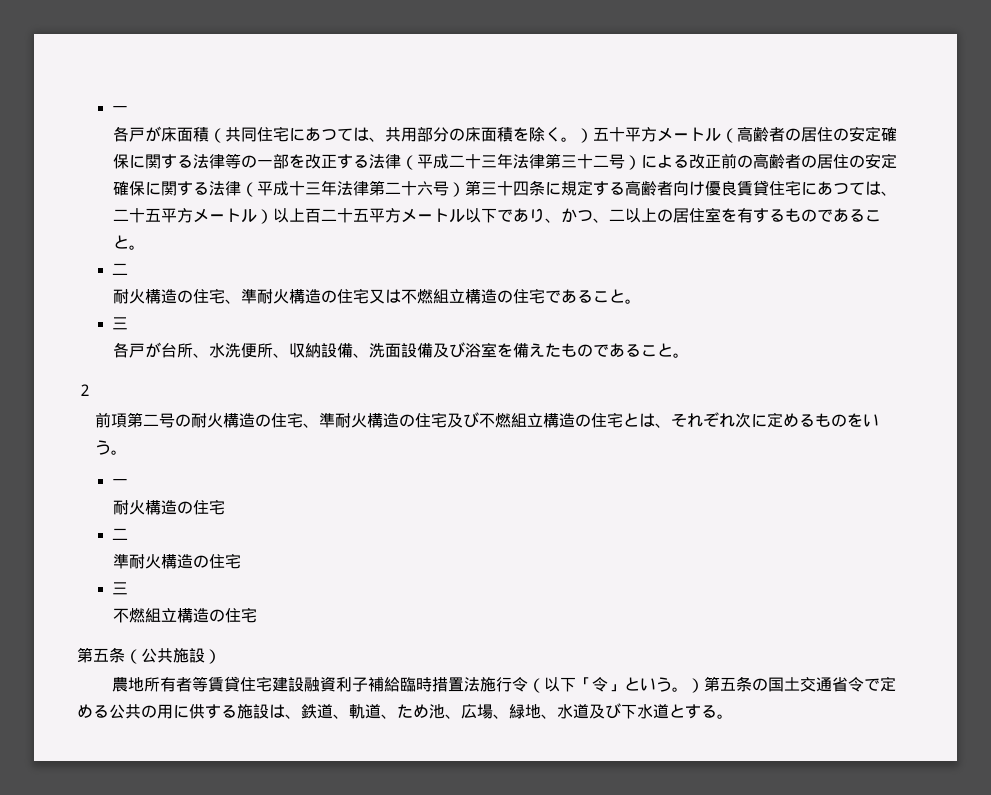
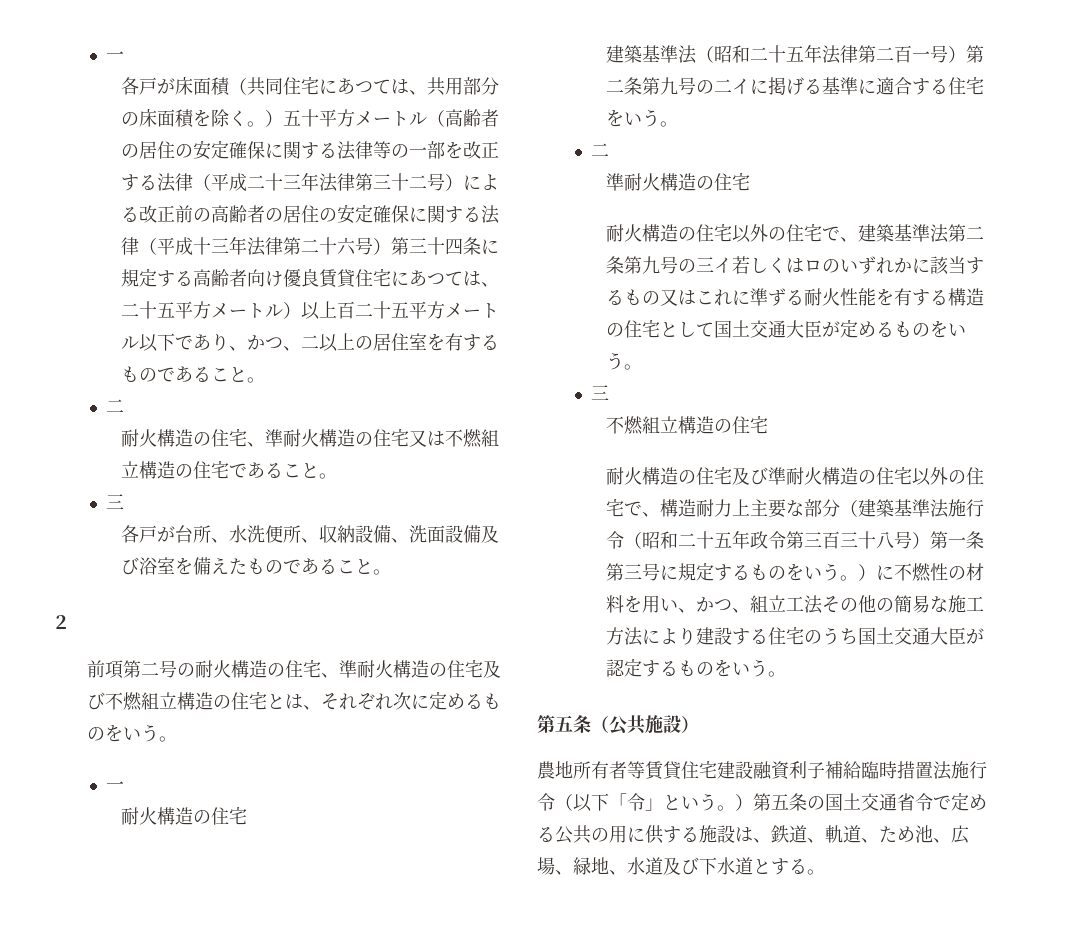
(225, 507) none -> [605,44,984,64] [605,76,984,95] [605,109,678,127] // 建築基準法（昭和二十五年法律第二百一号）第二条第九号の二イに掲げる基準に適合する住宅をいう。
(241, 561) none -> [605,223,984,243] [605,256,984,275] [605,288,984,306] [605,319,966,338] [605,352,642,370] // 耐火構造の住宅以外の住宅で、建築基準法第二条第九号の三イ若しくはロのいずれかに該当するもの又はこれに準ずる耐火性能を有する構造の住宅として国土交通大臣が定めるものをいう。
(257, 615) none -> [605,466,984,486] [605,498,984,518] [605,530,984,549] [605,562,984,582] [605,595,984,614] [605,626,984,646] [605,658,786,677] // 耐火構造の住宅及び準耐火構造の住宅以外の住宅で、構造耐力上主要な部分（建築基準法施行令（昭和二十五年政令第三百三十八号）第一条第三号に規定するものをいう。）に不燃性の材料を用い、かつ、組立工法その他の簡易な施工方法により建設する住宅のうち国土交通大臣が認定するものをいう。

